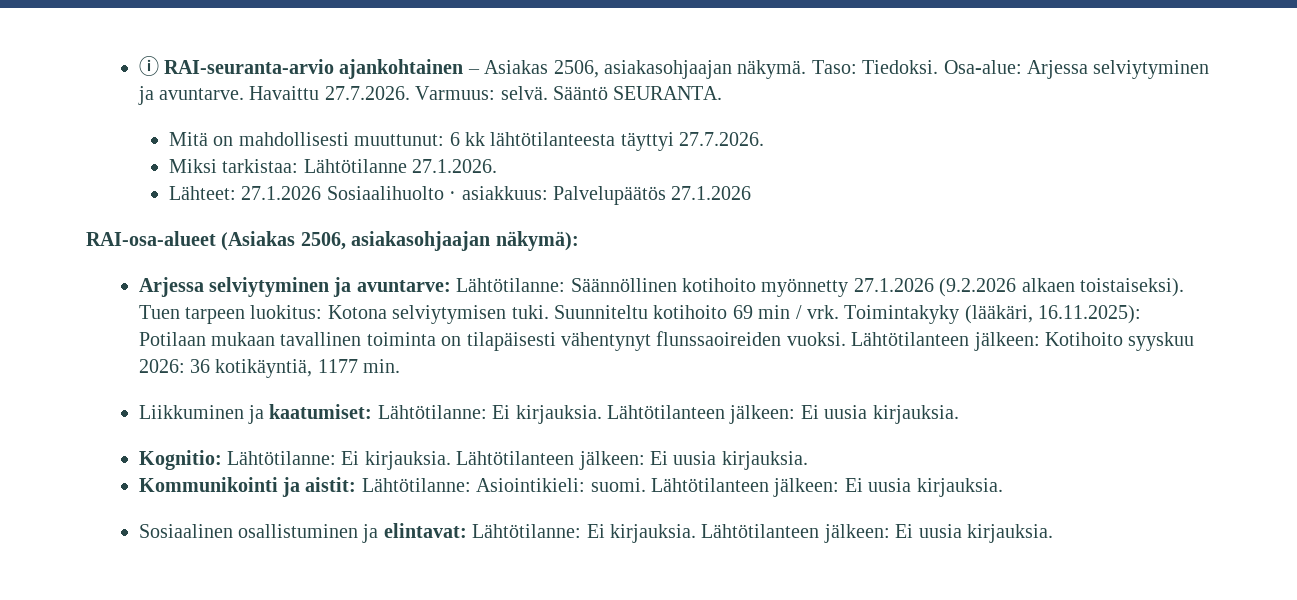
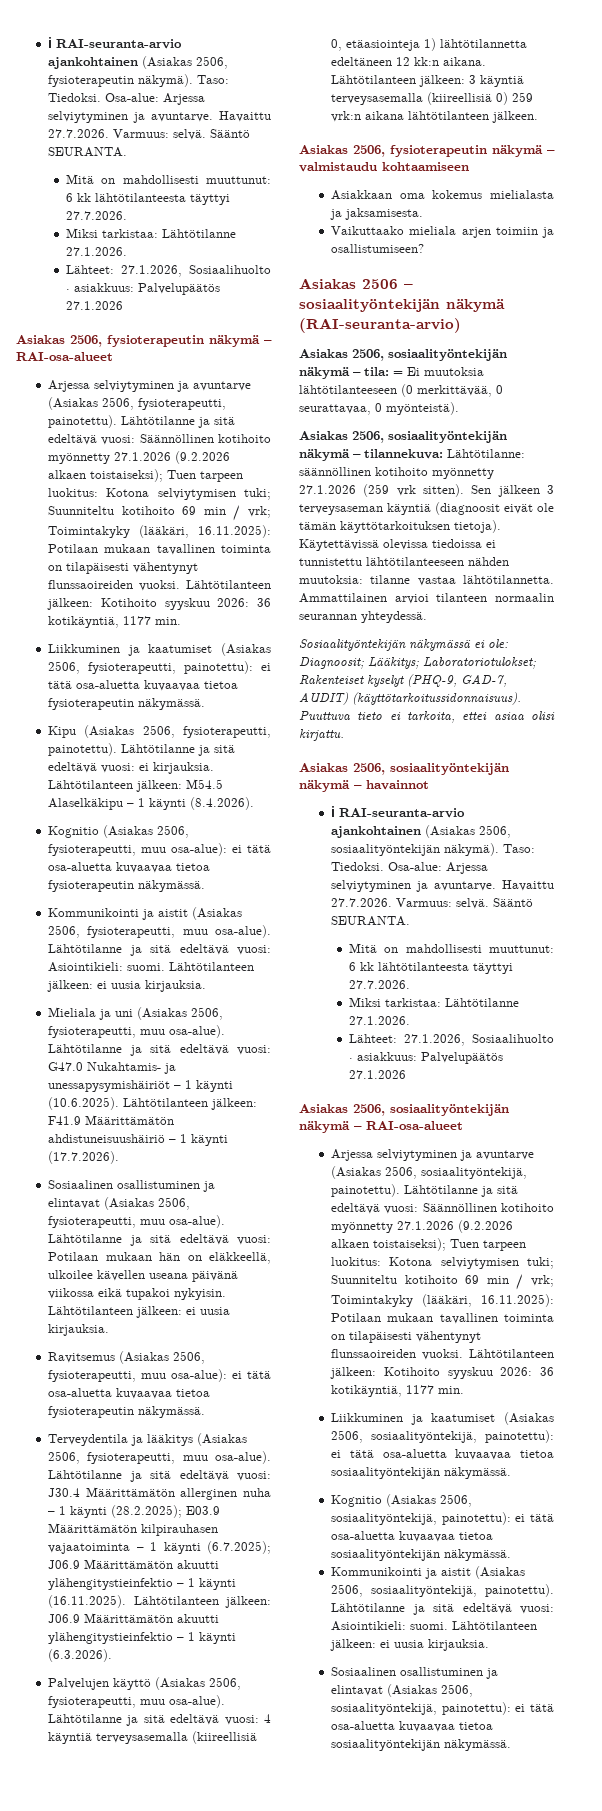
[138,56,807,79] ⓘ RAI-seuranta-arvio ajankohtainen – Asiakas 2506, asiakasohjaajan näkymä. -> [48,37,183,49] [48,56,229,69] [48,74,194,87] ℹ RAI-seuranta-arvio ajankohtainen (Asiakas 2506, fysioterapeutin näkymä).
[241,186,752,205] [86,231,579,251] [138,277,1184,297] [138,305,839,324] 27.1.2026 Sosiaalihuolto · asiakkuus: Palvelupäätös 27.1.2026 // RAI-osa-alueet (Asiakas 2506, asiakasohjaajan näkymä): // Arjessa selviytyminen ja avuntarve: Lähtötilanne: Säännöllinen kotihoito myönnetty 27.1.2026 (9.2.2026 alkaen toistaiseksi). Tuen tarpeen luokitus: Kotona selviytymisen tuki. Suunniteltu kotihoito 69 min / vrk. -> [120,265,271,277] [65,283,220,295] [65,301,123,310] [16,335,272,347] [16,352,113,361] [48,380,252,392] [48,397,227,410] [48,415,236,428] [48,434,271,445] [48,451,231,464] [48,469,244,482] [48,488,271,500] [48,505,271,521] 27.1.2026, Sosiaalihuolto · asiakkuus: Palvelupäätös 27.1.2026 // Asiakas 2506, fysioterapeutin näkymä – RAI-osa-alueet // Arjessa selviytyminen ja avuntarve (Asiakas 2506, fysioterapeutti, painotettu). Lähtötilanne ja sitä edeltävä vuosi: Säännöllinen kotihoito myönnetty 27.1.2026 (9.2.2026 alkaen toistaiseksi); Tuen tarpeen luokitus: Kotona selviytymisen tuki; Suunniteltu kotihoito 69 min / vrk;
[269,404,959,424] [138,450,808,470] [138,477,863,497] kaatumiset: Lähtötilanne: Ei kirjauksia. Lähtötilanteen jälkeen: Ei uusia kirjauksia. // Kognitio: Lähtötilanne: Ei kirjauksia. Lähtötilanteen jälkeen: Ei uusia kirjauksia. // Kommunikointi ja aistit: Lähtötilanne: Asiointikieli: suomi. Lähtötilanteen jälkeen: Ei -> [148,643,271,656] [48,661,271,674] [48,680,239,691] [48,698,206,710] [48,725,271,738] [48,743,236,756] [48,762,215,774] [48,779,224,792] [48,797,255,810] [48,825,190,838] [48,843,271,856] [48,862,211,873] [48,880,206,892] [48,907,243,920] [48,925,271,938] [48,944,271,956] [48,962,255,972] [47,980,207,992] [48,1007,224,1020] [48,1025,226,1038] [48,1044,271,1056] [48,1062,177,1074] [48,1080,234,1092] [48,1097,258,1110] [48,1115,175,1125] [48,1134,229,1146] [48,1151,120,1164] [48,1180,216,1192] [48,1197,191,1210] [48,1215,226,1228] [48,1234,271,1246] [48,1252,271,1264] [48,1270,239,1282] [48,1288,227,1300] [48,1306,231,1318] [48,1324,110,1336] [48,1351,206,1364] [48,1369,271,1382] [48,1388,211,1399] [48,1406,206,1418] [48,1433,248,1446] [48,1451,271,1464] [48,1470,271,1482] [48,1487,271,1500] [48,1505,221,1518] [48,1523,219,1536] [48,1541,271,1554] [48,1559,220,1569] [48,1578,237,1590] [48,1595,271,1608] [48,1613,220,1623] [48,1632,237,1644] [48,1649,113,1662] [48,1677,242,1690] [48,1695,226,1708] [48,1714,271,1726] [48,1731,258,1744] [331,38,528,51] [331,57,487,66] [331,75,525,87] [331,92,534,105] [331,111,539,123] [299,145,555,157] [299,162,469,172] [331,190,554,200] [330,208,424,220] [331,226,554,238] [331,244,425,253] [299,278,413,289] [299,299,505,312] [299,318,461,333] [299,349,507,361] [299,367,484,379] [299,384,503,397] [299,402,459,415] [299,431,507,443] [299,449,525,461] [299,467,494,479] [299,484,554,497] [299,502,554,515] [299,520,501,533] [299,539,496,551] [299,557,509,566] [299,575,554,586] [299,593,554,604] [299,611,427,623] [299,639,508,651] [299,657,536,669] [299,674,507,687] [299,692,521,705] [299,711,555,723] [299,729,344,741] [299,763,509,775] [299,780,429,792] [331,806,466,818] [331,825,512,838] [331,843,536,856] [331,862,489,874] [331,880,554,892] [331,898,534,909] [331,916,411,926] [348,943,554,953] [348,962,513,974] [348,980,410,989] [348,997,519,1007] [348,1016,410,1025] [348,1034,554,1046] [348,1052,503,1064] [348,1070,406,1079] [299,1104,509,1116] [299,1121,463,1133] [331,1149,535,1161] [331,1166,528,1179] [331,1184,519,1197] [331,1203,554,1214] [331,1220,514,1233] [331,1238,527,1251] [331,1257,554,1269] [331,1274,554,1290] [331,1294,554,1307] [331,1313,554,1324] [331,1331,482,1343] [331,1349,554,1360] [330,1367,554,1379] [331,1385,465,1397] [331,1412,554,1425] [331,1430,554,1443] [331,1449,554,1460] [331,1467,512,1479] [331,1494,473,1507] [331,1512,554,1525] [331,1531,494,1542] [331,1549,512,1561] [331,1566,526,1579] [331,1584,554,1597] [331,1603,554,1615] [331,1621,538,1631] [330,1639,391,1651] kaatumiset (Asiakas 2506, fysioterapeutti, painotettu): ei tätä osa-aluetta kuvaavaa tietoa fysioterapeutin näkymässä. // Kipu (Asiakas 2506, fysioterapeutti, painotettu). Lähtötilanne ja sitä edeltävä vuosi: ei kirjauksia. Lähtötilanteen jälkeen: M54.5 Alaselkäkipu – 1 käynti (8.4.2026). // Kognitio (Asiakas 2506, fysioterapeutti, muu osa-alue): ei tätä osa-aluetta kuvaavaa tietoa fysioterapeutin näkymässä. // Kommunikointi ja aistit (Asiakas 2506, fysioterapeutti, muu osa-alue). Lähtötilanne ja sitä edeltävä vuosi: Asiointikieli: suomi. Lähtötilanteen jälkeen: ei uusia kirjauksia. // Mieliala ja uni (Asiakas 2506, fysioterapeutti, muu osa-alue). Lähtötilanne ja sitä edeltävä vuosi: G47.0 Nukahtamis- ja unessapysymishäiriöt – 1 käynti (10.6.2025). Lähtötilanteen jälkeen: F41.9 Määrittämätön ahdistuneisuushäiriö – 1 käynti (17.7.2026). // Sosiaalinen osallistuminen ja elintavat (Asiakas 2506, fysioterapeutti, muu osa-alue). Lähtötilanne ja sitä edeltävä vuosi: Potilaan mukaan hän on eläkkeellä, ulkoilee kävellen useana päivänä viikossa eikä tupakoi nykyisin. Lähtötilanteen jälkeen: ei uusia kirjauksia. // Ravitsemus (Asiakas 2506, fysioterapeutti, muu osa-alue): ei tätä osa-aluetta kuvaavaa tietoa fysioterapeutin näkymässä. // Terveydentila ja lääkitys (Asiakas 2506, fysioterapeutti, muu osa-alue). Lähtötilanne ja sitä edeltävä vuosi: J30.4 Määrittämätön allerginen nuha – 1 käynti (28.2.2025); E03.9 Määrittämätön kilpirauhasen vajaatoiminta – 1 käynti (6.7.2025); J06.9 Määrittämätön akuutti ylähengitystieinfektio – 1 käynti (16.11.2025). Lähtötilanteen jälkeen: J06.9 Määrittämätön akuutti ylähengitystieinfektio – 1 käynti (6.3.2026). // Palvelujen käyttö (Asiakas 2506, fysioterapeutti, muu osa-alue). Lähtötilanne ja sitä edeltävä vuosi: 4 käyntiä terveysasemalla (kiireellisiä 0, etäasiointeja 1) lähtötilannetta edeltäneen 12 kk:n aikana. Lähtötilanteen jälkeen: 3 käyntiä terveysasemalla (kiireellisiä 0) 259 vrk:n aikana lähtötilanteen jälkeen. // Asiakas 2506, fysioterapeutin näkymä – valmistaudu kohtaamiseen // Asiakkaan oma kokemus mielialasta ja jaksamisesta. // Vaikuttaako mieliala arjen toimiin ja osallistumiseen? // Asiakas 2506 – sosiaalityöntekijän näkymä (RAI-seuranta-arvio) // Asiakas 2506, sosiaalityöntekijän näkymä – tila: = Ei muutoksia lähtötilanteeseen (0 merkittävää, 0 seurattavaa, 0 myönteistä). // Asiakas 2506, sosiaalityöntekijän näkymä – tilannekuva: Lähtötilanne: säännöllinen kotihoito myönnetty 27.1.2026 (259 vrk sitten). Sen jälkeen 3 terveysaseman käyntiä (diagnoosit eivät ole tämän käyttötarkoituksen tietoja). Käytettävissä olevissa tiedoissa ei tunnistettu lähtötilanteeseen nähden muutoksia: tilanne vastaa lähtötilannetta. Ammattilainen arvioi tilanteen normaalin seurannan yhteydessä. // Sosiaalityöntekijän näkymässä ei ole: Diagnoosit; Lääkitys; Laboratoriotulokset; Rakenteiset kyselyt (PHQ-9, GAD-7, AUDIT) (käyttötarkoitussidonnaisuus). Puuttuva tieto ei tarkoita, ettei asiaa olisi kirjattu. // Asiakas 2506, sosiaalityöntekijän näkymä – havainnot // ℹ RAI-seuranta-arvio ajankohtainen (Asiakas 2506, sosiaalityöntekijän näkymä). Taso: Tiedoksi. Osa-alue: Arjessa selviytyminen ja avuntarve. Havaittu 27.7.2026. Varmuus: selvä. Sääntö SEURANTA. // Mitä on mahdollisesti muuttunut: 6 kk lähtötilanteesta täyttyi 27.7.2026. // Miksi tarkistaa: Lähtötilanne 27.1.2026. // Lähteet: 27.1.2026, Sosiaalihuolto · asiakkuus: Palvelupäätös 27.1.2026 // Asiakas 2506, sosiaalityöntekijän näkymä – RAI-osa-alueet // Arjessa selviytyminen ja avuntarve (Asiakas 2506, sosiaalityöntekijä, painotettu). Lähtötilanne ja sitä edeltävä vuosi: Säännöllinen kotihoito myönnetty 27.1.2026 (9.2.2026 alkaen toistaiseksi); Tuen tarpeen luokitus: Kotona selviytymisen tuki; Suunniteltu kotihoito 69 min / vrk; Toimintakyky (lääkäri, 16.11.2025): Potilaan mukaan tavallinen toiminta on tilapäisesti vähentynyt flunssaoireiden vuoksi. Lähtötilanteen jälkeen: Kotihoito syyskuu 2026: 36 kotikäyntiä, 1177 min. // Liikkuminen ja kaatumiset (Asiakas 2506, sosiaalityöntekijä, painotettu): ei tätä osa-aluetta kuvaavaa tietoa sosiaalityöntekijän näkymässä. // Kognitio (Asiakas 2506, sosiaalityöntekijä, painotettu): ei tätä osa-aluetta kuvaavaa tietoa sosiaalityöntekijän näkymässä. // Kommunikointi ja aistit (Asiakas 2506, sosiaalityöntekijä, painotettu). Lähtötilanne ja sitä edeltävä vuosi: Asiointikieli: suomi. Lähtötilanteen jälkeen: ei
[383,523,1053,543] elintavat: Lähtötilanne: Ei kirjauksia. Lähtötilanteen jälkeen: Ei uusia kirjauksia. -> [331,1684,474,1697] [331,1702,554,1715] [331,1721,494,1732] [331,1739,512,1751] elintavat (Asiakas 2506, sosiaalityöntekijä, painotettu): ei tätä osa-aluetta kuvaavaa tietoa sosiaalityöntekijän näkymässä.

